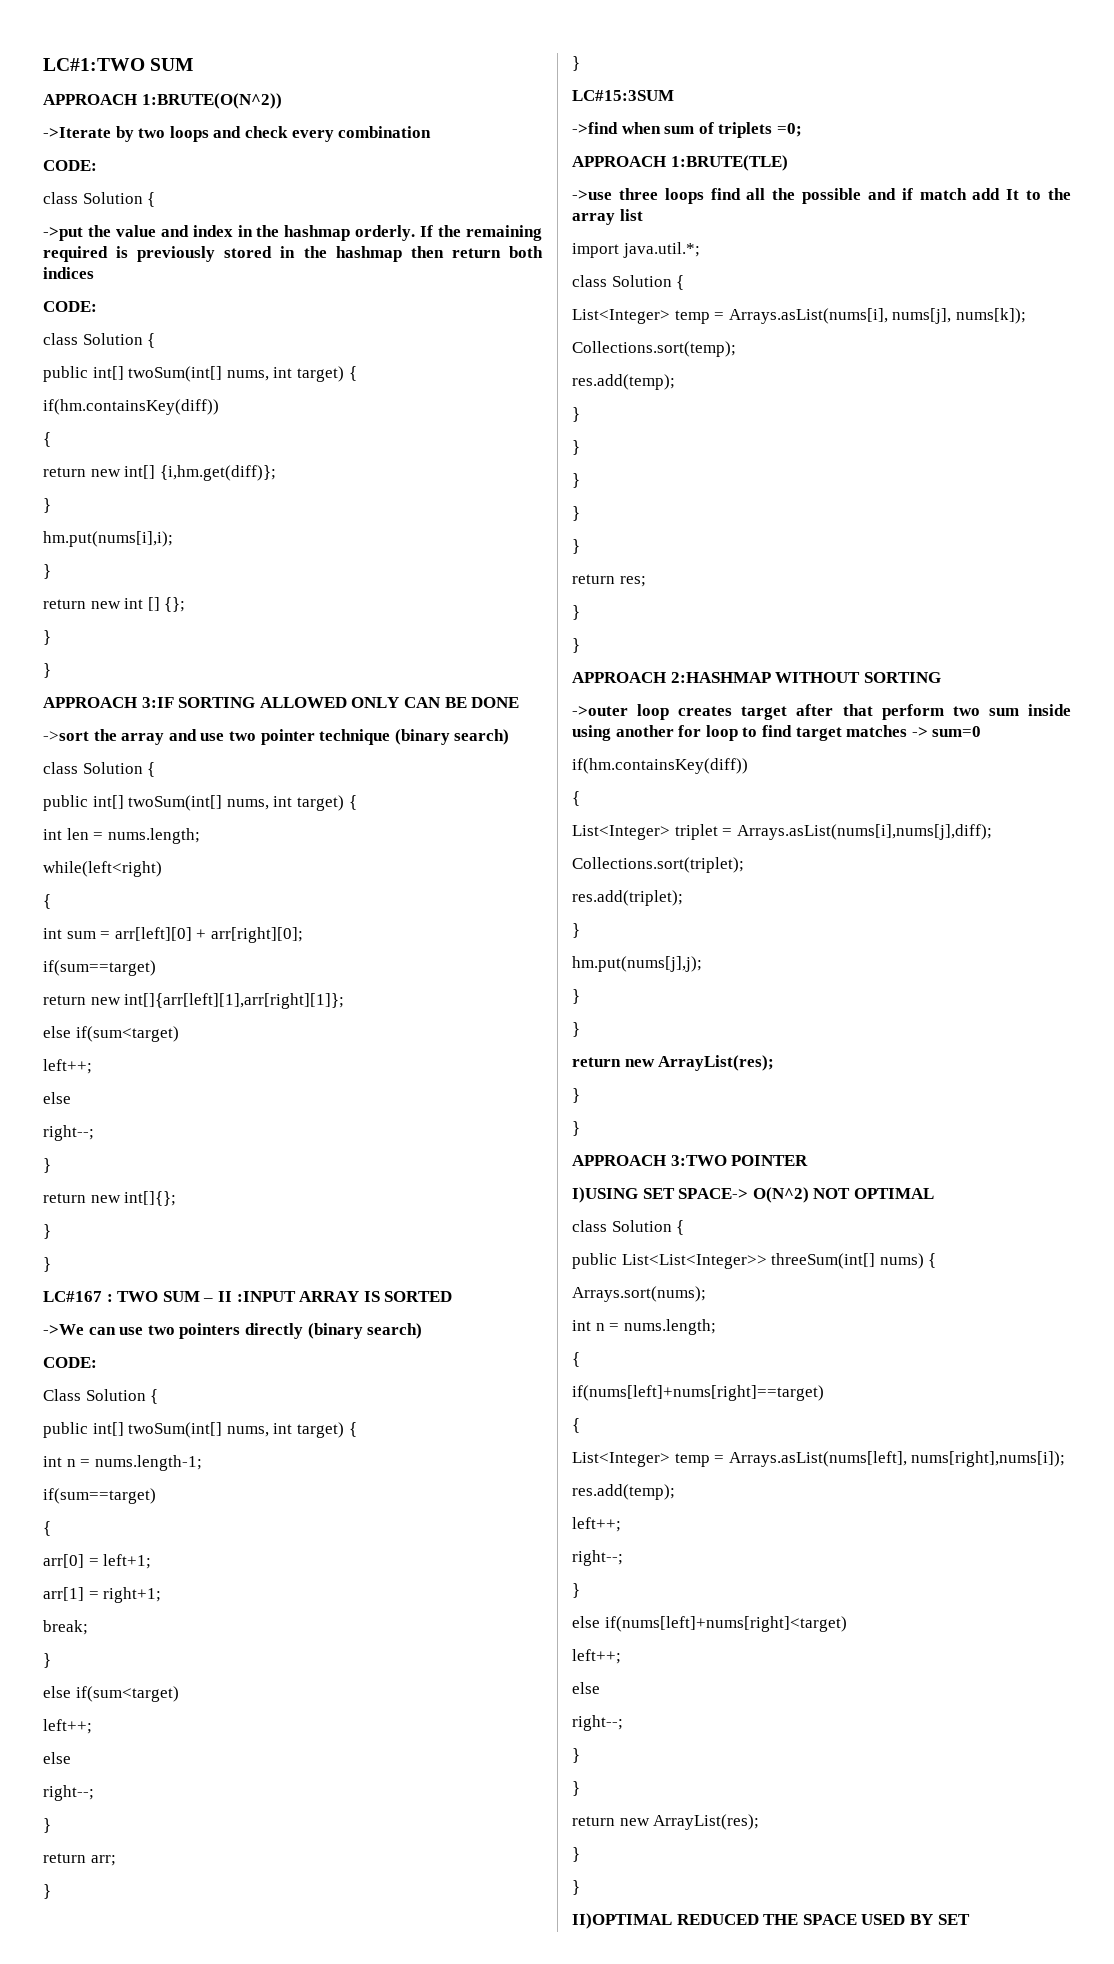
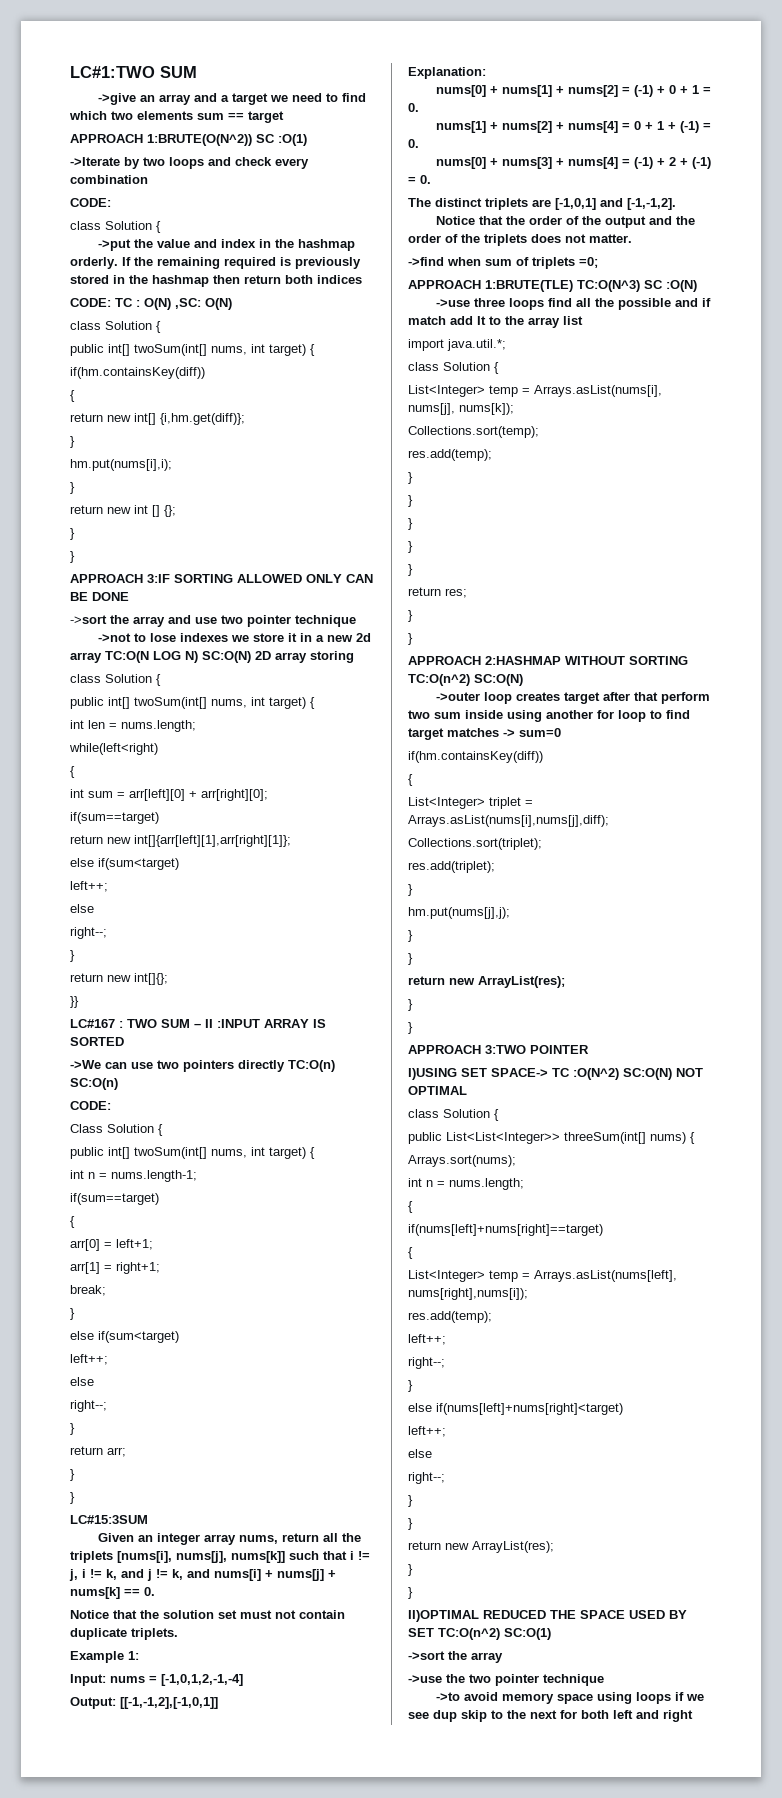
(194, 64) none -> [98,93,367,105] [69,111,284,123] // ->give an array and a target we need to find which two elements sum == target
(282, 101) none -> [256,134,307,146] SC :O(1)
(97, 306) none -> [115,298,232,310] TC : O(N) ,SC: O(N)
[394,729,510,745] (binary search) -> [98,633,372,642] [70,651,354,663] // ->not to lose indexes we store it in a new 2d array TC:O(N LOG N) SC:O(N) 2D array storing
[43,1224,51,1239] [43,1257,51,1272] } // } -> [70,996,79,1008] }}
[307,1323,423,1339] (binary search) -> [288,1060,335,1072] [70,1078,118,1090] TC:O(n) SC:O(n)
(674, 95) none -> [98,1533,362,1545] [70,1551,370,1563] [69,1569,336,1581] [70,1587,155,1599] [70,1610,345,1619] [70,1628,178,1640] [70,1651,139,1663] [70,1674,243,1686] [70,1697,218,1709] [408,67,486,79] [436,85,712,97] [408,103,419,112] [436,121,712,133] [408,139,419,148] [436,157,712,169] [408,175,431,184] [408,198,676,210] [436,216,696,228] [408,234,632,246] // Given an integer array nums, return all the triplets [nums[i], nums[j], nums[k]] such that i != j, i != k, and j != k, and nums[i] + nums[j] + nums[k] == 0. // Notice that the solution set must not contain duplicate triplets. // Example 1: // Input: nums = [-1,0,1,2,-1,-4] // Output: [[-1,-1,2],[-1,0,1]] // Explanation: // nums[0] + nums[1] + nums[2] = (-1) + 0 + 1 = 0. // nums[1] + nums[2] + nums[4] = 0 + 1 + (-1) = 0. // nums[0] + nums[3] + nums[4] = (-1) + 2 + (-1) = 0. // The distinct triplets are [-1,0,1] and [-1,-1,2]. // Notice that the order of the output and the order of the triplets does not matter.
(788, 163) none -> [577,280,697,292] TC:O(N^3) SC :O(N)
(941, 677) none -> [408,674,523,686] TC:O(n^2) SC:O(N)
[752,1187,809,1203] O(N^2) -> [552,1068,672,1080] TC :O(N^2) SC:O(N)
(970, 1919) none -> [438,1628,551,1640] [408,1651,503,1663] [408,1674,604,1686] [436,1692,705,1704] [408,1710,693,1722] TC:O(n^2) SC:O(1) // ->sort the array // ->use the two pointer technique // ->to avoid memory space using loops if we see dup skip to the next for both left and right

